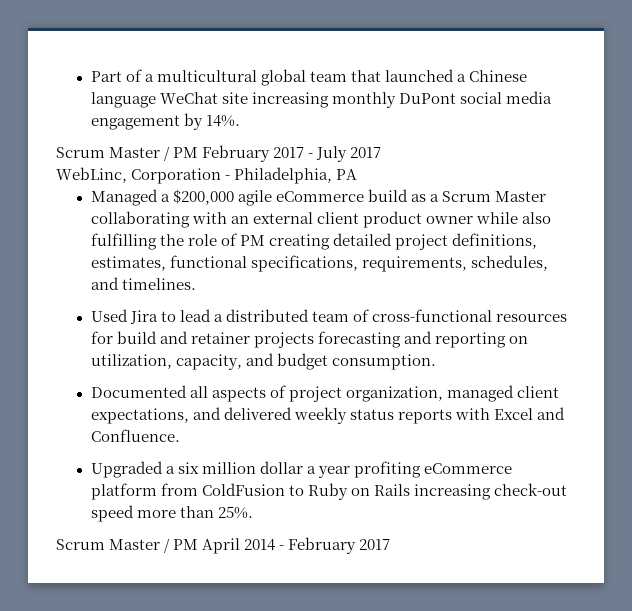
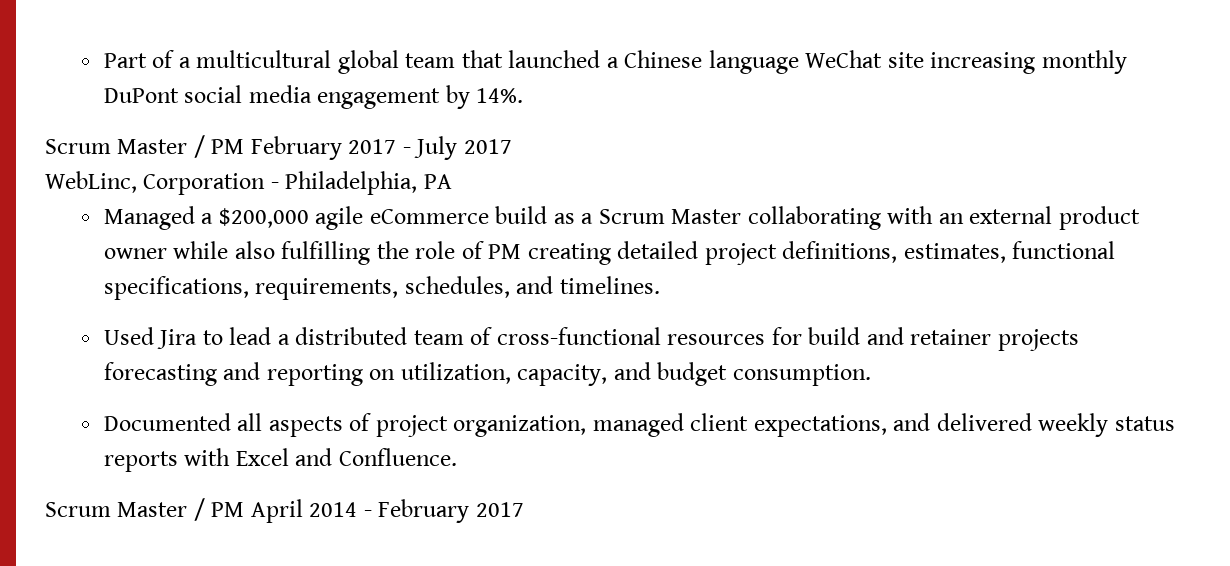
[316,212,359,224] client -> (1053, 215) none
[90,461,513,478] [90,483,568,500] [90,505,253,522] // Upgraded a six million dollar a year profiting eCommerce platform from ColdFusion to Ruby on Rails increasing check-out speed more than 25%. -> (457, 457) none

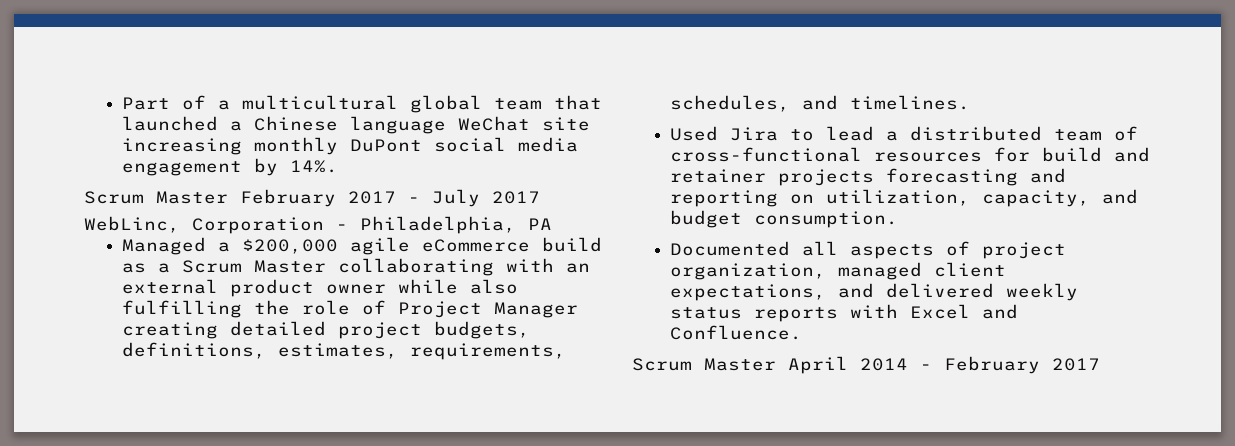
[193,135,245,158] / PM -> (228, 197) none
[488,244,522,259] PM -> [398,301,579,318] Project Manager
(777, 254) none -> [434,321,531,339] budgets,
[1012,241,1116,259] [103,276,249,300] functional specifications, -> (399, 351) none
[193,498,245,521] / PM -> (776, 364) none

